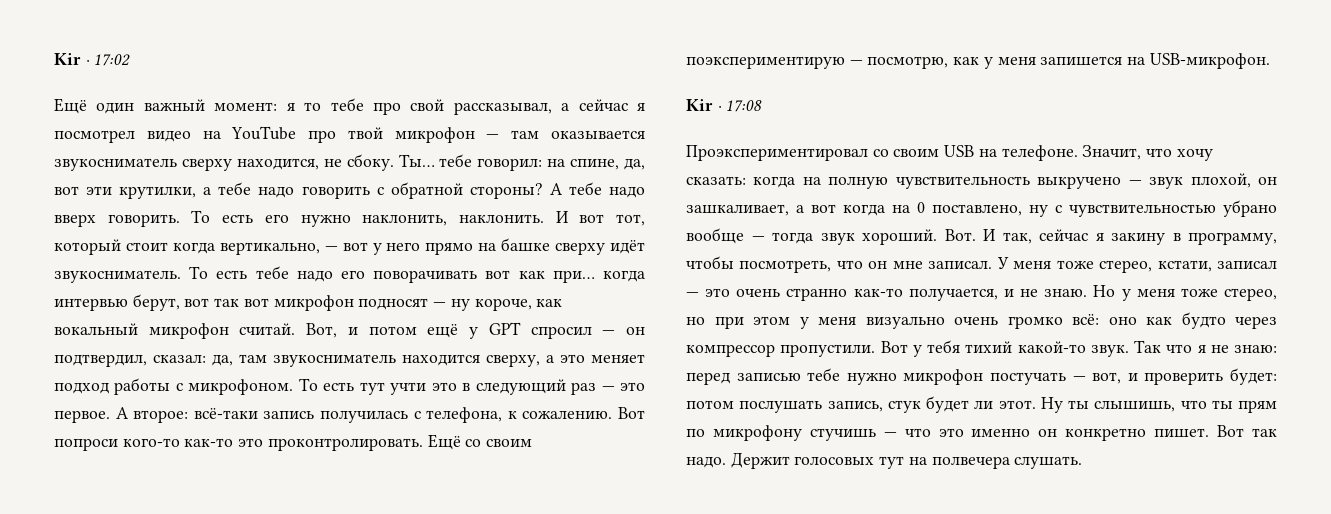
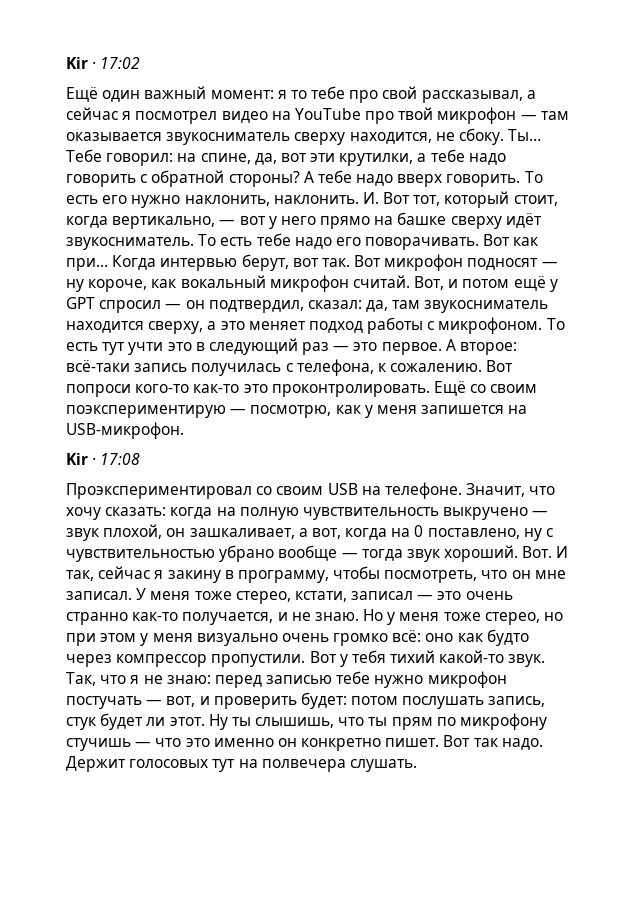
[439,154,473,167] тебе -> [66,149,102,162] Тебе
[555,211,605,223] И вот -> [362,192,411,204] И. Вот
[125,242,168,251] стоит -> [513,195,558,206] стоит,
[373,270,511,283] поворачивать вот -> [365,234,511,250] поворачивать. Вот
[603,270,645,282] когда -> [112,255,157,270] Когда
[214,298,269,307] так вот -> [321,255,382,267] так. Вот
[811,204,836,213] вот -> [311,528,341,539] вот,
[1134,340,1161,353] Так -> [66,672,96,686] Так,

